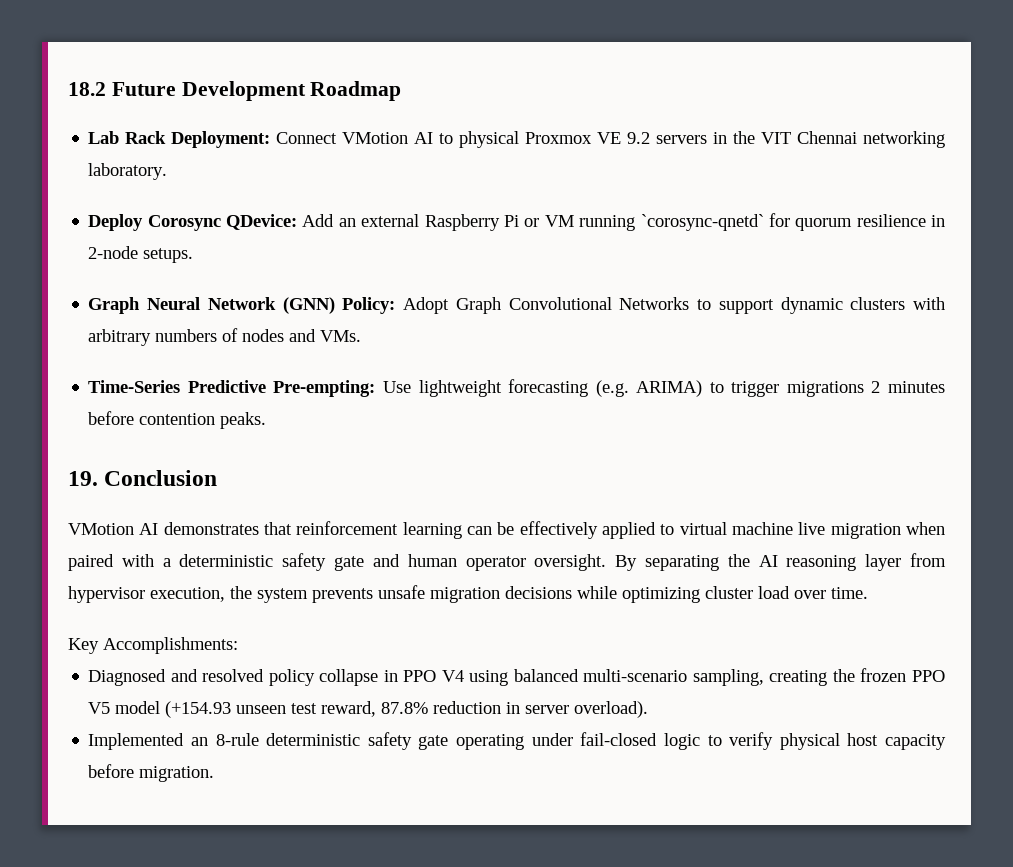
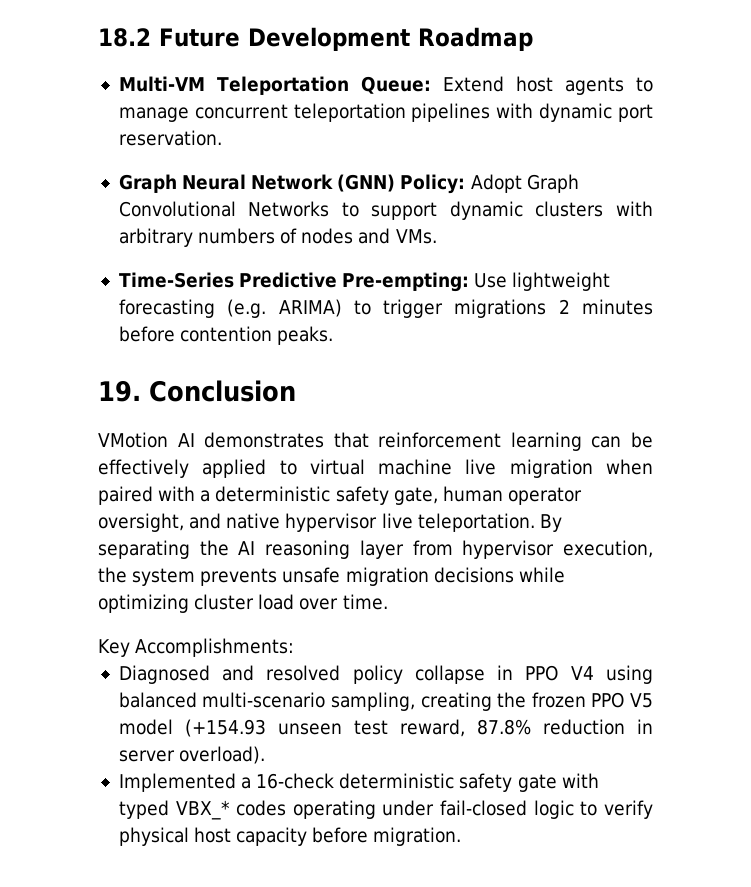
[88,131,945,148] [88,163,168,180] [88,213,945,231] [88,246,194,263] Lab Rack Deployment: Connect VMotion AI to physical Proxmox VE 9.2 servers in the VIT Chennai networking laboratory. // Deploy Corosync QDevice: Add an external Raspberry Pi or VM running `corosync-qnetd` for quorum resilience in 2-node setups. -> [118,76,653,95] [118,103,654,122] [118,130,222,146] Multi-VM Teleportation Queue: Extend host agents to manage concurrent teleportation pipelines with dynamic port reservation.
[334,554,607,571] gate and human operator oversight. -> [393,486,582,505] [98,513,535,532] gate, human operator oversight, and native hypervisor live teleportation.
[190,732,449,750] an 8-rule deterministic safety gate -> [241,773,599,792] [118,800,287,820] a 16-check deterministic safety gate with typed VBX_* codes

